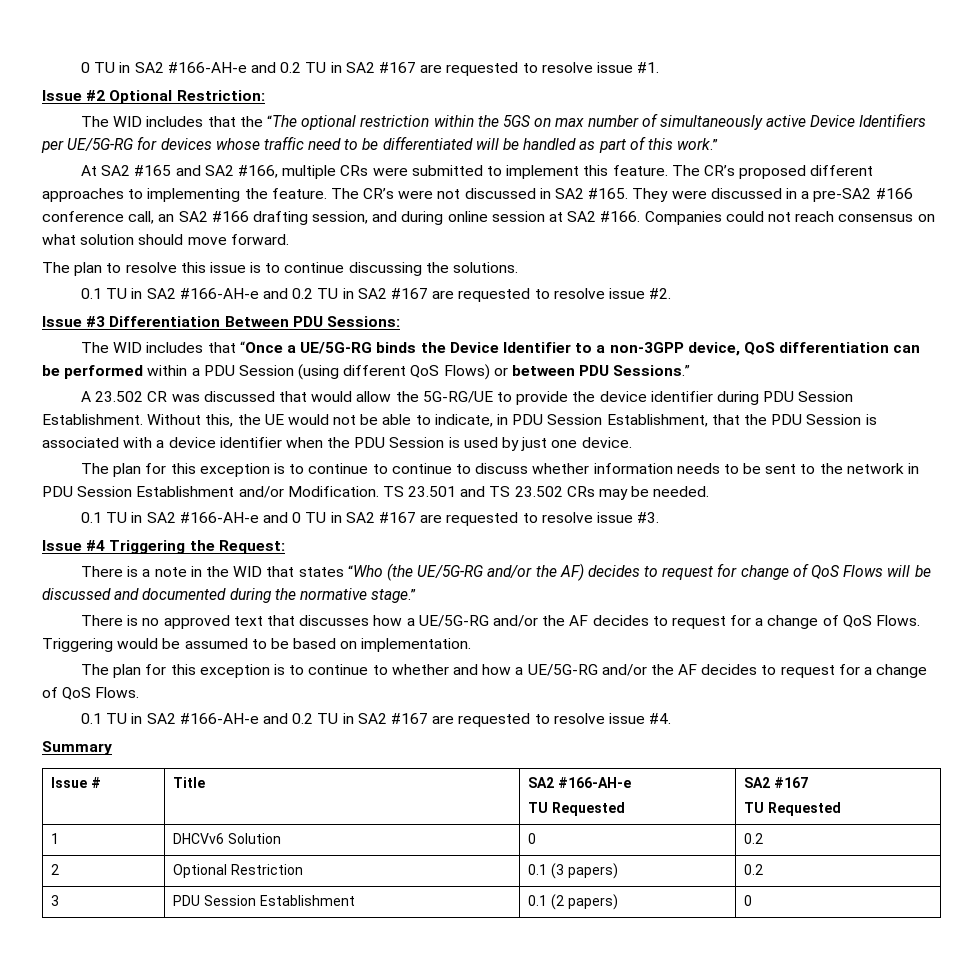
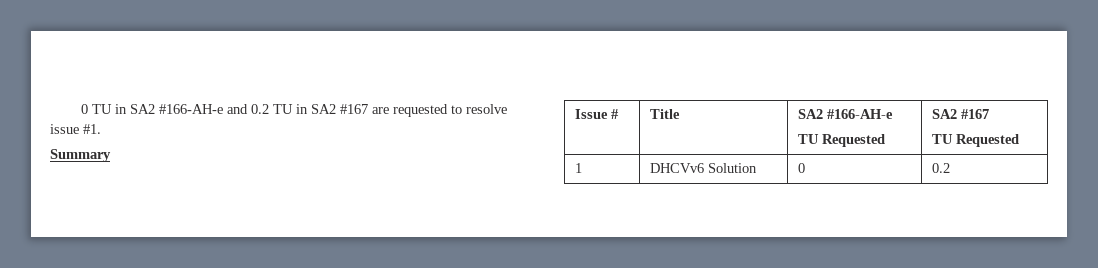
[42,90,265,104] [81,113,927,130] [41,136,719,153] [81,165,874,179] [42,188,913,202] [42,211,935,225] [42,234,289,245] [42,262,519,276] [81,288,672,302] [42,316,400,327] [81,341,921,356] [42,364,691,380] [81,391,854,405] [42,414,877,427] [42,437,632,451] [81,463,919,477] [42,486,710,500] [81,512,660,526] [42,540,285,554] [81,563,931,581] [42,588,417,603] [81,615,920,629] [42,638,472,652] [81,664,928,678] [42,687,140,700] [81,713,672,727] // Issue #2 Optional Restriction: // The WID includes that the “The optional restriction within the 5GS on max number of simultaneously active Device Identifiers per UE/5G-RG for devices whose traffic need to be differentiated will be handled as part of this work.” // At SA2 #165 and SA2 #166, multiple CRs were submitted to implement this feature. The CR’s proposed different approaches to implementing the feature. The CR’s were not discussed in SA2 #165. They were discussed in a pre-SA2 #166 conference call, an SA2 #166 drafting session, and during online session at SA2 #166. Companies could not reach consensus on what solution should move forward. // The plan to resolve this issue is to continue discussing the solutions. // 0.1 TU in SA2 #166-AH-e and 0.2 TU in SA2 #167 are requested to resolve issue #2. // Issue #3 Differentiation Between PDU Sessions: // The WID includes that “Once a UE/5G-RG binds the Device Identifier to a non-3GPP device, QoS differentiation can be performed within a PDU Session (using different QoS Flows) or between PDU Sessions.” // A 23.502 CR was discussed that would allow the 5G-RG/UE to provide the device identifier during PDU Session Establishment. Without this, the UE would not be able to indicate, in PDU Session Establishment, that the PDU Session is associated with a device identifier when the PDU Session is used by just one device. // The plan for this exception is to continue to continue to discuss whether information needs to be sent to the network in PDU Session Establishment and/or Modification. TS 23.501 and TS 23.502 CRs may be needed. // 0.1 TU in SA2 #166-AH-e and 0 TU in SA2 #167 are requested to resolve issue #3. // Issue #4 Triggering the Request: // There is a note in the WID that states “Who (the UE/5G-RG and/or the AF) decides to request for change of QoS Flows will be discussed and documented during the normative stage.” // There is no approved text that discusses how a UE/5G-RG and/or the AF decides to request for a change of QoS Flows. Triggering would be assumed to be based on implementation. // The plan for this exception is to continue to whether and how a UE/5G-RG and/or the AF decides to request for a change of QoS Flows. // 0.1 TU in SA2 #166-AH-e and 0.2 TU in SA2 #167 are requested to resolve issue #4. -> (101, 129) none
[50,864,59,875] [172,864,303,878] [527,863,618,879] [743,864,763,875] [50,895,59,906] [172,895,355,906] [527,894,618,910] [743,895,752,906] // 2 | Optional Restriction | 0.1 (3 papers) | 0.2 // 3 | PDU Session Establishment | 0.1 (2 papers) | 0 -> (951, 168) none

